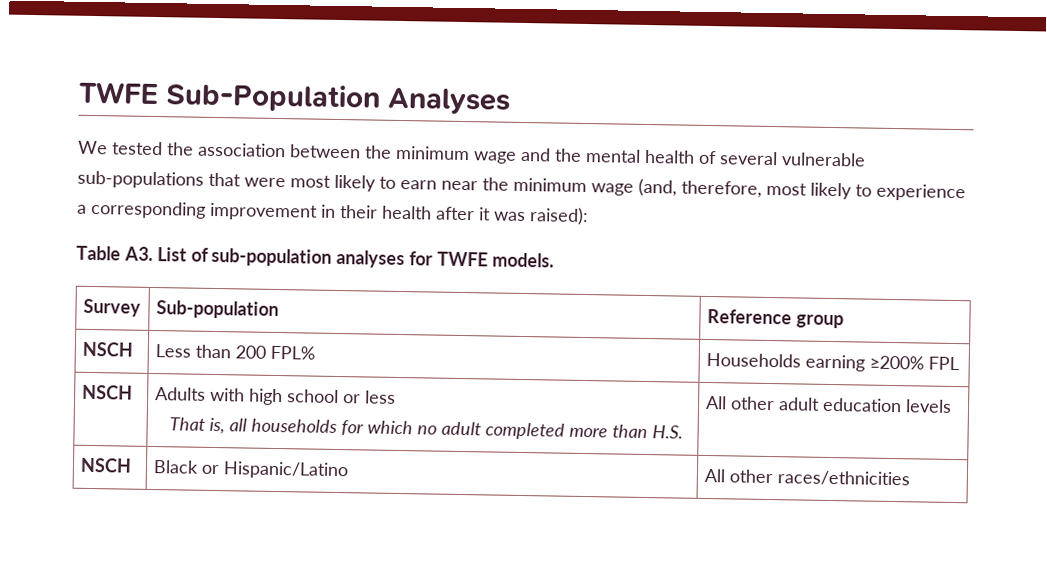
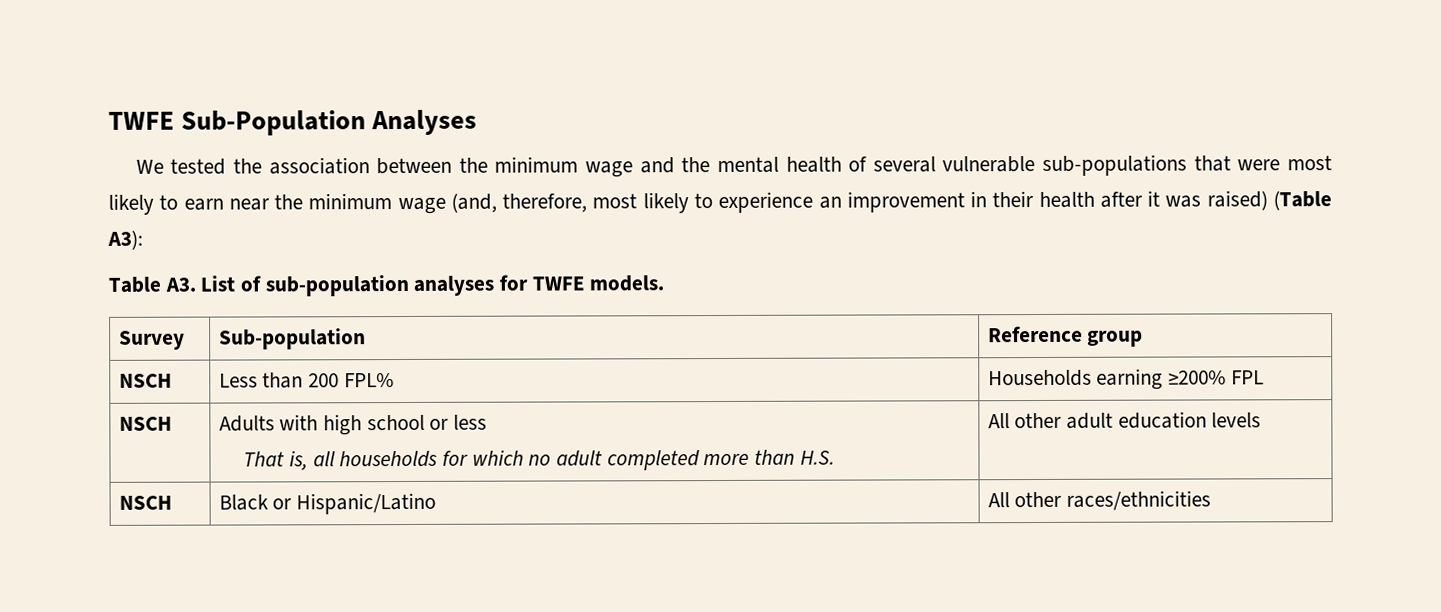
[77,200,206,219] a corresponding -> [818,196,842,209] an
[529,207,589,226] raised): -> [1206,190,1332,211] [107,229,143,250] raised) (Table A3):

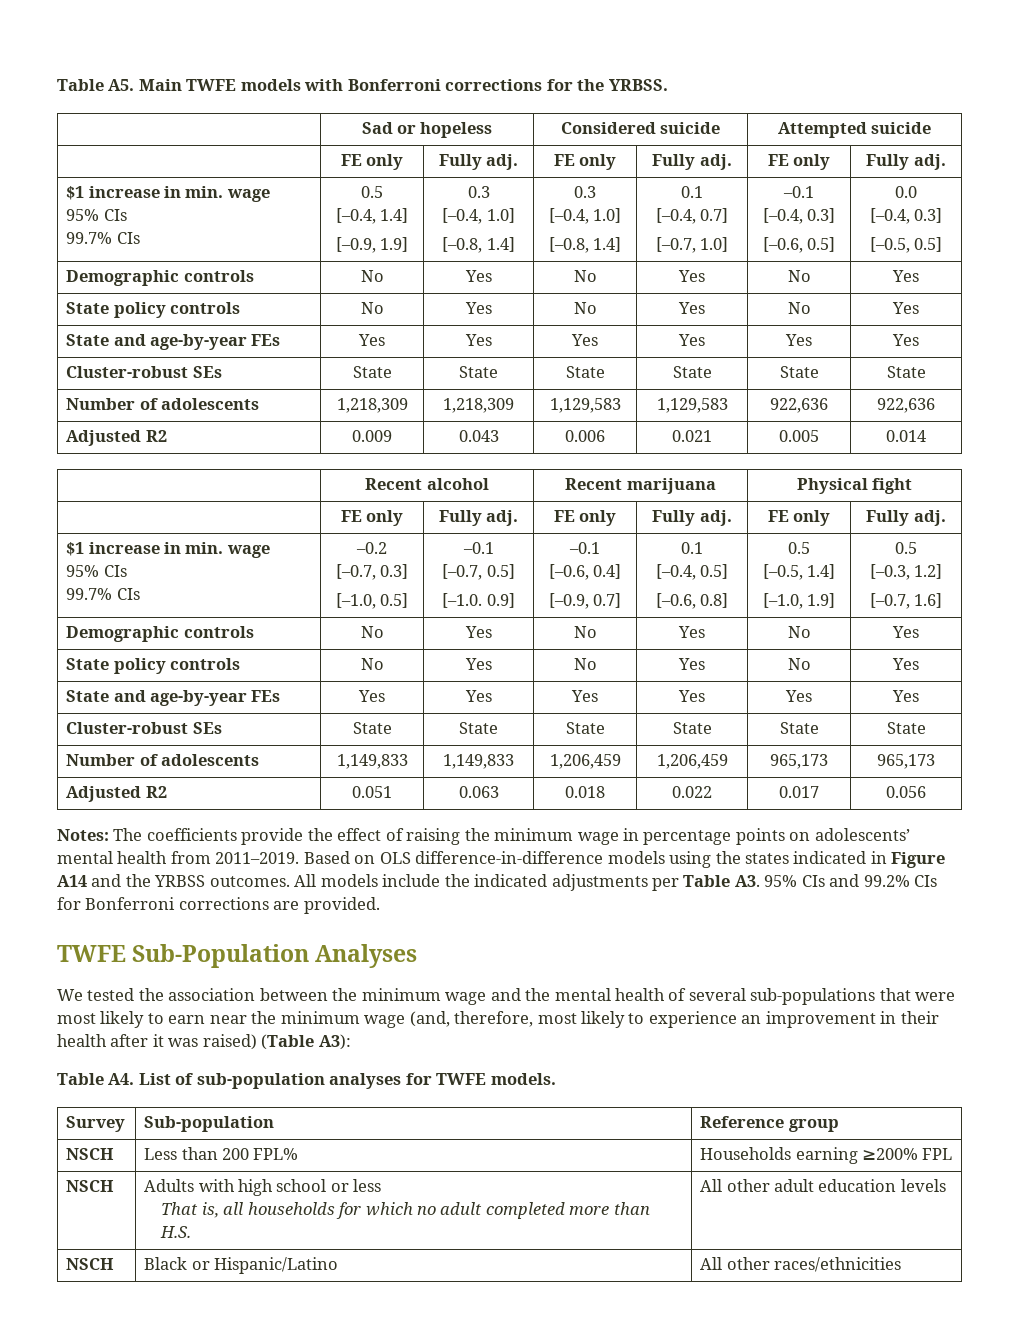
(108, 120) none -> [57,79,668,91] [361,122,493,138] [560,122,721,134] [777,122,932,138] [340,154,404,170] [438,154,519,170] [553,154,617,170] [652,154,732,170] [767,154,831,170] [866,154,946,170] [66,186,270,202] [66,209,127,221] [66,232,140,244] [361,186,383,198] [335,208,409,224] [335,237,409,253] [467,186,490,198] [442,208,515,224] [442,237,515,253] [574,186,596,198] [548,208,622,224] [548,237,622,253] [681,186,703,198] [655,208,729,224] [655,237,729,253] [783,186,814,198] [762,208,836,224] [762,237,836,253] [895,186,917,198] [869,208,943,224] [869,237,943,253] [66,270,254,286] [360,270,384,282] [464,270,492,282] [573,270,597,282] [678,270,705,282] [787,270,811,282] [892,270,919,282] [66,302,240,318] [360,302,384,314] [464,302,492,314] [573,302,597,314] [678,302,705,314] [787,302,811,314] [892,302,919,314] [66,334,281,350] [358,334,385,346] [464,334,492,346] [571,334,598,346] [678,334,705,346] [785,334,812,346] [892,334,919,346] [66,366,222,378] [352,366,392,378] [459,366,498,378] [565,366,605,378] [672,366,712,378] [779,366,819,378] [886,366,926,378] [66,398,259,410] [336,398,408,413] [443,398,514,413] [549,398,621,413] [656,398,728,413] [770,398,828,413] [877,398,935,413] [66,430,167,446] [352,430,392,442] [458,430,499,442] [565,430,605,442] [672,430,712,442] [779,430,819,442] [886,430,926,442] [365,478,489,490] [565,478,716,494] [796,478,913,494] [340,510,404,526] [438,510,519,526] [553,510,617,526] [652,510,732,526] [767,510,831,526] [866,510,946,526] [66,542,270,558] [66,565,127,577] [66,588,140,600] [356,542,387,554] [335,564,409,580] [335,593,409,609] [462,542,494,554] [442,564,515,580] [442,593,515,608] [569,542,600,554] [548,564,622,580] [548,593,622,609] [681,542,703,554] [655,564,729,580] [655,593,729,609] [788,542,810,554] [762,564,836,580] [762,593,836,609] [895,542,917,554] [869,564,943,580] [869,593,943,609] [66,626,254,642] [360,626,384,638] [464,626,492,638] [573,626,597,638] [678,626,705,638] [787,626,811,638] [892,626,919,638] [66,658,240,674] [360,658,384,670] [464,658,492,670] [573,658,597,670] [678,658,705,670] [787,658,811,670] [892,658,919,670] [66,690,281,706] [358,690,385,702] [464,690,492,702] [571,690,598,702] [678,690,705,702] [785,690,812,702] [892,690,919,702] [66,722,222,734] [352,722,392,734] [459,722,498,734] [565,722,605,734] [672,722,712,734] [779,722,819,734] [886,722,926,734] [66,754,259,766] [336,754,408,769] [443,754,514,769] [549,754,621,769] [656,754,728,769] [770,754,828,769] [877,754,935,769] [66,786,167,802] [352,786,392,798] [458,786,499,798] [565,786,605,798] [672,786,712,798] [779,786,819,798] [886,786,926,798] [57,828,910,845] [57,851,946,868] [57,874,938,891] [57,897,380,914] Table A5. Main TWFE models with Bonferroni corrections for the YRBSS. // | Sad or hopeless | Considered suicide | Attempted suicide // | FE only | Fully adj. | FE only | Fully adj. | FE only | Fully adj. // $1 increase in min. wage // 95% CIs // 99.7% CIs | 0.5 // [–0.4, 1.4] // [–0.9, 1.9] | 0.3 // [–0.4, 1.0] // [–0.8, 1.4] | 0.3 // [–0.4, 1.0] // [–0.8, 1.4] | 0.1 // [–0.4, 0.7] // [–0.7, 1.0] | –0.1 // [–0.4, 0.3] // [–0.6, 0.5] | 0.0 // [–0.4, 0.3] // [–0.5, 0.5] // Demographic controls | No | Yes | No | Yes | No | Yes // State policy controls | No | Yes | No | Yes | No | Yes // State and age-by-year FEs | Yes | Yes | Yes | Yes | Yes | Yes // Cluster-robust SEs | State | State | State | State | State | State // Number of adolescents | 1,218,309 | 1,218,309 | 1,129,583 | 1,129,583 | 922,636 | 922,636 // Adjusted R2 | 0.009 | 0.043 | 0.006 | 0.021 | 0.005 | 0.014 // | Recent alcohol | Recent marijuana | Physical fight // | FE only | Fully adj. | FE only | Fully adj. | FE only | Fully adj. // $1 increase in min. wage // 95% CIs // 99.7% CIs | –0.2 // [–0.7, 0.3] // [–1.0, 0.5] | –0.1 // [–0.7, 0.5] // [–1.0. 0.9] | –0.1 // [–0.6, 0.4] // [–0.9, 0.7] | 0.1 // [–0.4, 0.5] // [–0.6, 0.8] | 0.5 // [–0.5, 1.4] // [–1.0, 1.9] | 0.5 // [–0.3, 1.2] // [–0.7, 1.6] // Demographic controls | No | Yes | No | Yes | No | Yes // State policy controls | No | Yes | No | Yes | No | Yes // State and age-by-year FEs | Yes | Yes | Yes | Yes | Yes | Yes // Cluster-robust SEs | State | State | State | State | State | State // Number of adolescents | 1,149,833 | 1,149,833 | 1,206,459 | 1,206,459 | 965,173 | 965,173 // Adjusted R2 | 0.051 | 0.063 | 0.018 | 0.022 | 0.017 | 0.056 // Notes: The coefficients provide the effect of raising the minimum wage in percentage points on adolescents’ mental health from 2011–2019. Based on OLS difference-in-difference models using the states indicated in Figure A14 and the YRBSS outcomes. All models include the indicated adjustments per Table A3. 95% CIs and 99.2% CIs for Bonferroni corrections are provided. //
[942,156,1036,173] vulnerable -> (746, 994) none
[164,277,196,292] A3. -> [108,1073,135,1085] A4.

